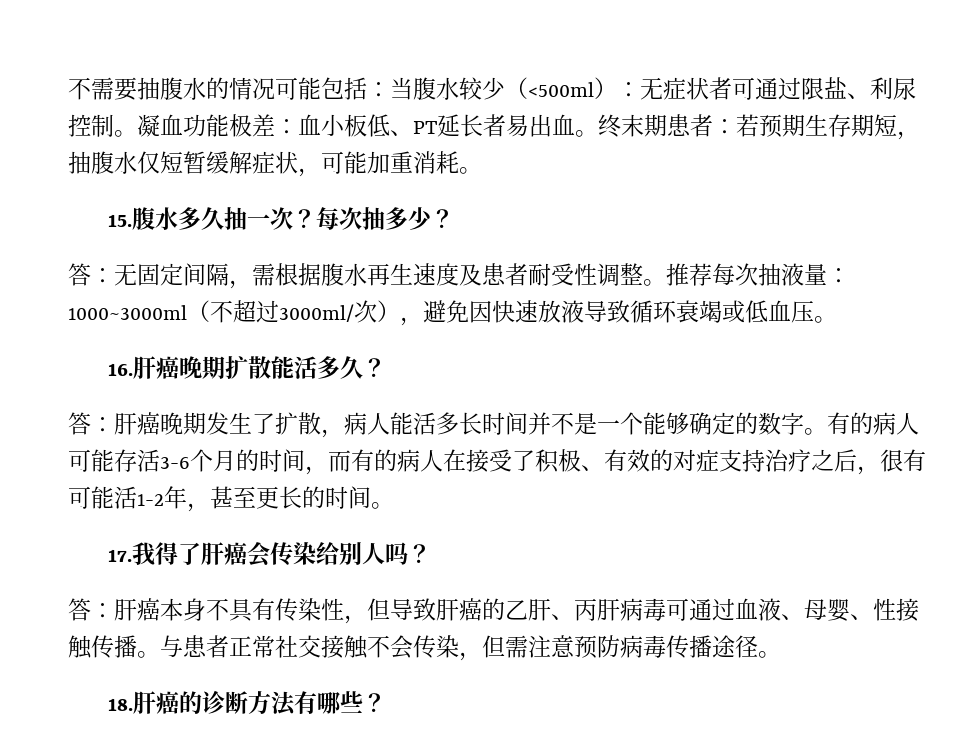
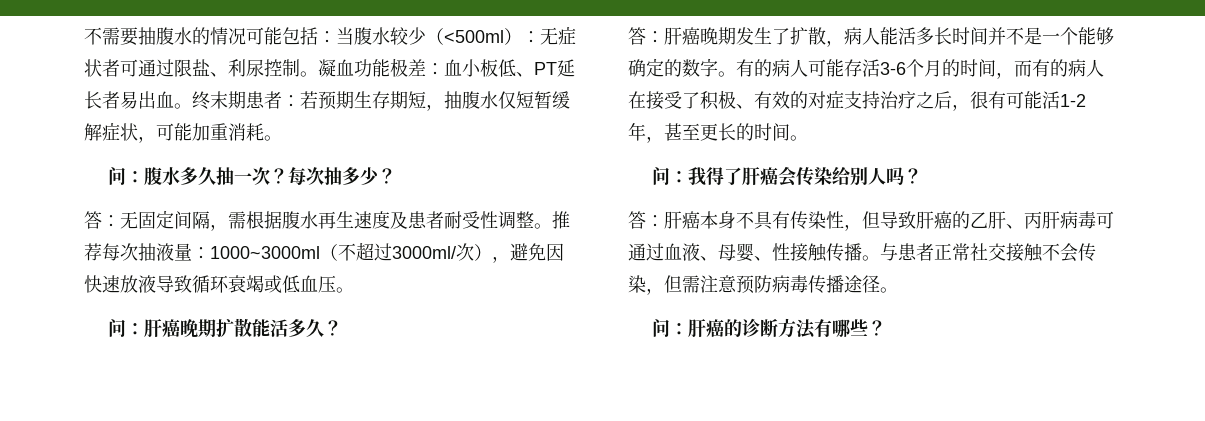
[107,214,132,227] 15. -> [108,167,145,185] 问：
[107,363,133,376] 16. -> [108,319,145,337] 问：
[107,549,132,562] 17. -> [652,167,689,185] 问：
[107,698,133,711] 18. -> [652,319,689,337] 问：

